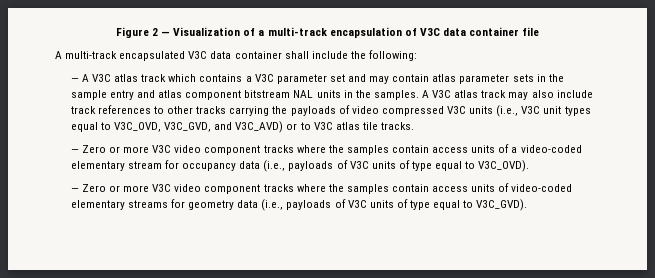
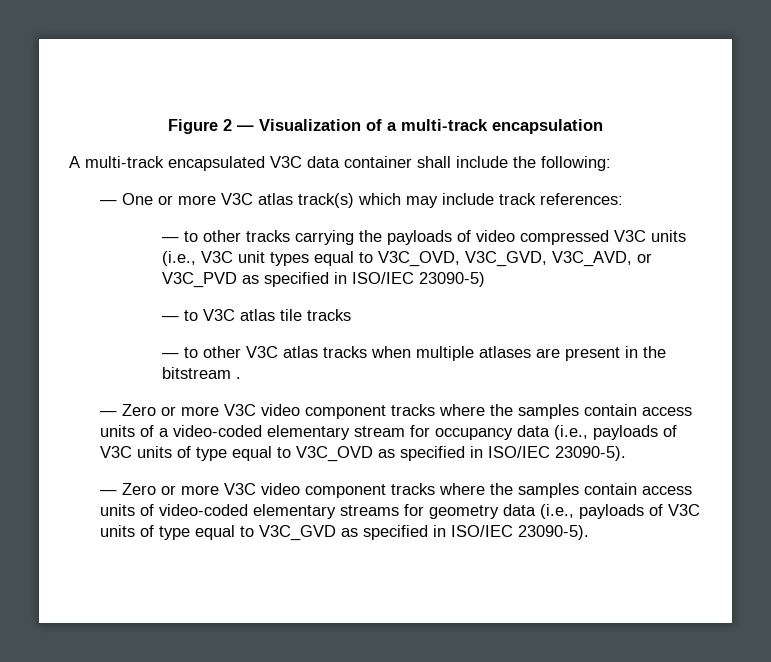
[404,27,540,36] of V3C data container file -> (603, 126) none
[81,74,564,84] [70,90,593,100] [70,105,151,114] A V3C atlas track which contains a V3C parameter set and may contain atlas parameter sets in the sample entry and atlas component bitstream NAL units in the samples. A V3C atlas track may also include track references -> [121,193,623,208] [161,237,179,242] One or more V3C atlas track(s) which may include track references: // —
[214,121,414,133] and V3C_AVD) or to V3C atlas tile tracks. -> [551,251,652,267] [161,272,485,288] [161,309,351,321] [161,346,666,361] [161,367,241,379] V3C_AVD, or V3C_PVD as specified in ISO/IEC 23090-5) // — to V3C atlas tile tracks // — to other V3C atlas tracks when multiple atlases are present in the bitstream .
[478,160,530,172] V3C_OVD). -> [295,446,626,462] V3C_OVD as specified in ISO/IEC 23090-5).
[476,199,528,211] V3C_GVD). -> [258,525,589,541] V3C_GVD as specified in ISO/IEC 23090-5).

